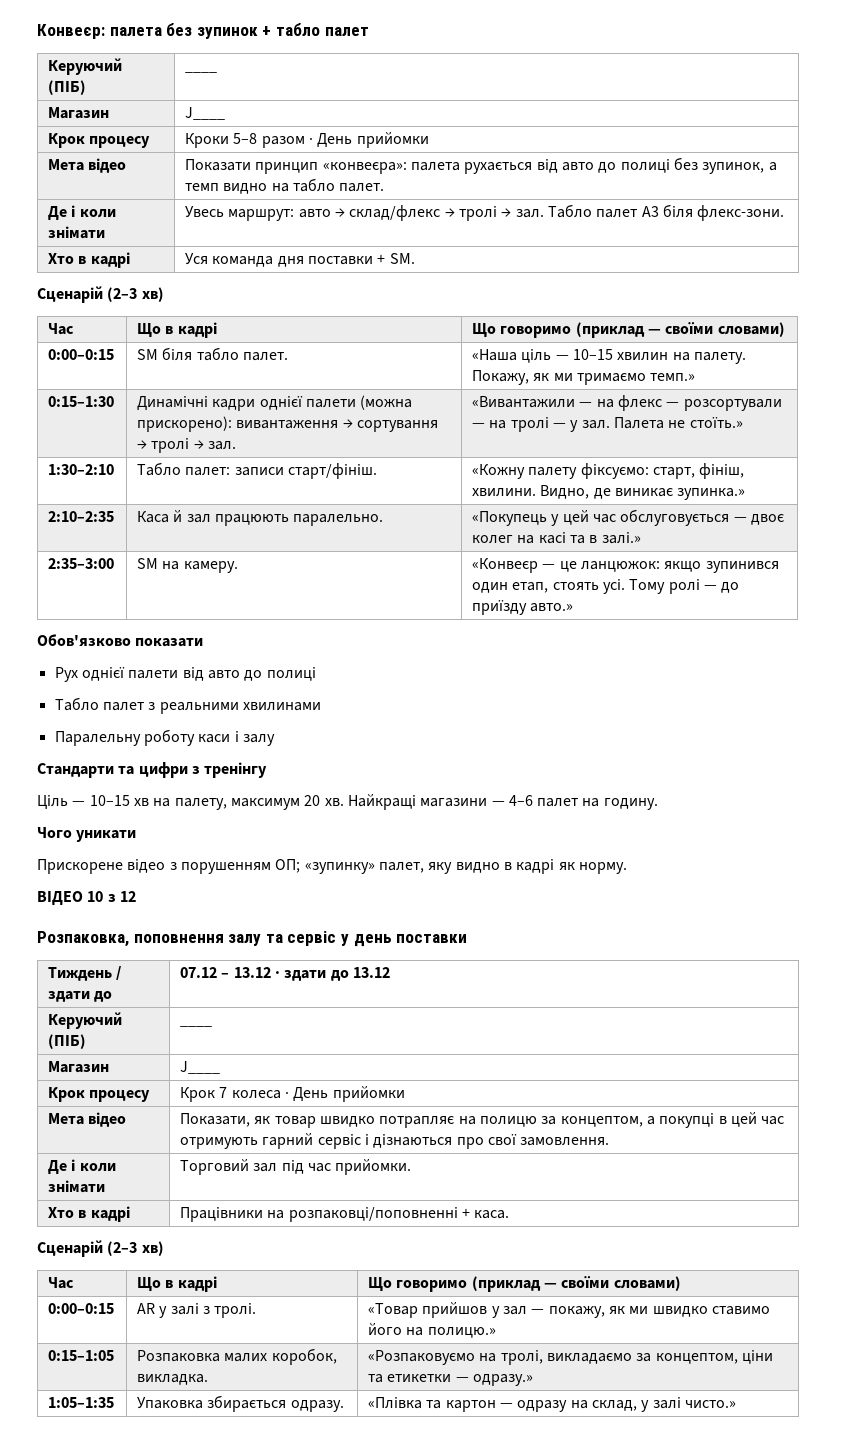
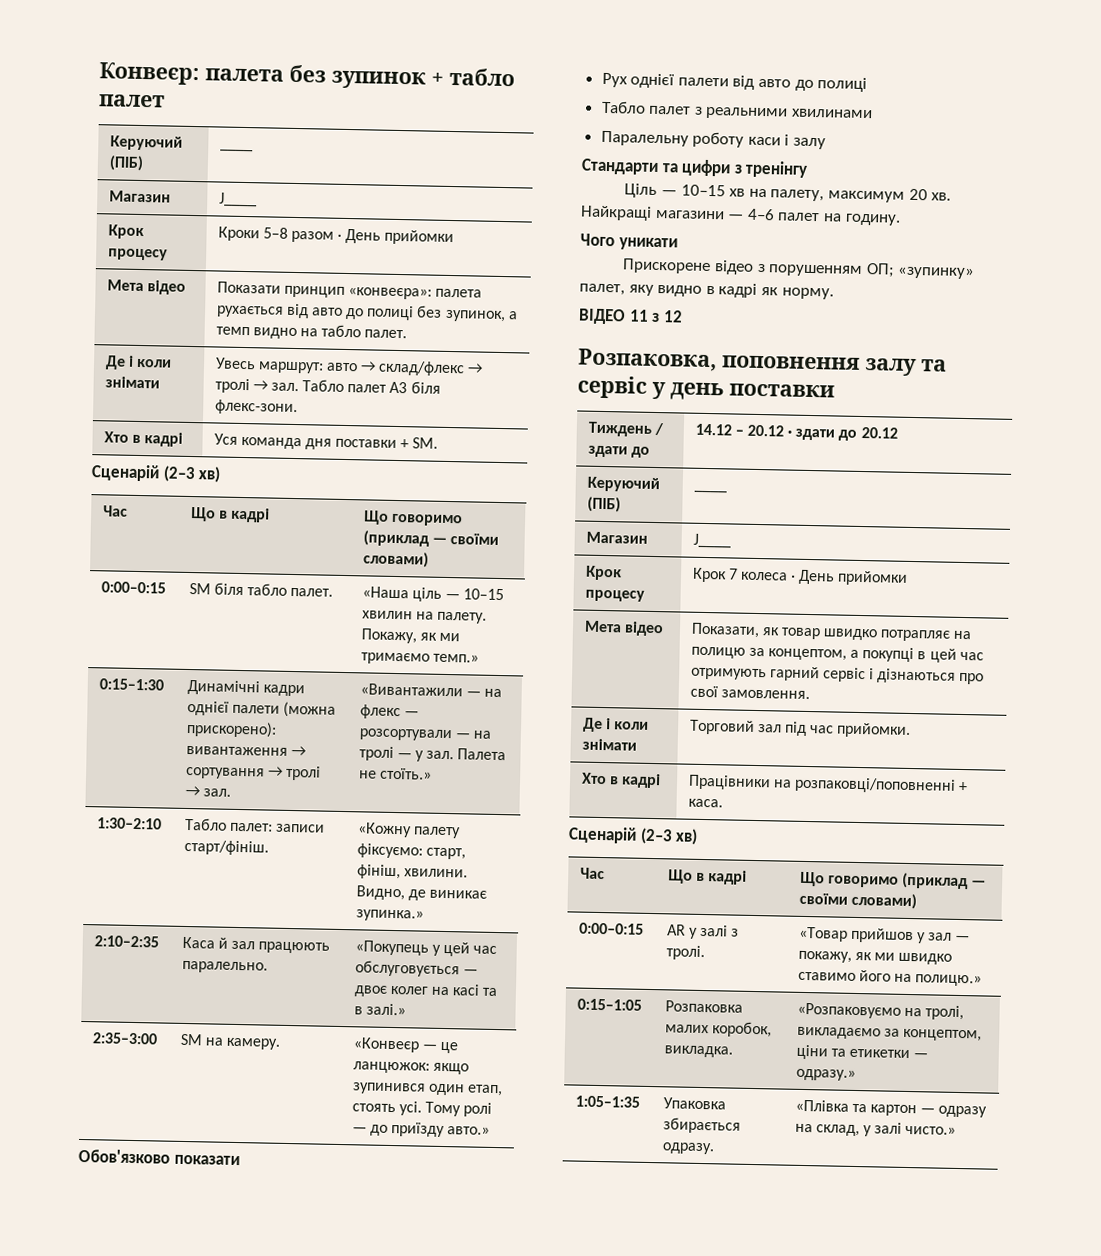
[87,891,104,902] 10 -> [628,309,649,322] 11
[180,967,271,978] 07.12 – 13.12 -> [694,423,784,437] 14.12 – 20.12
[353,967,391,978] 13.12 -> [860,426,898,439] 20.12

